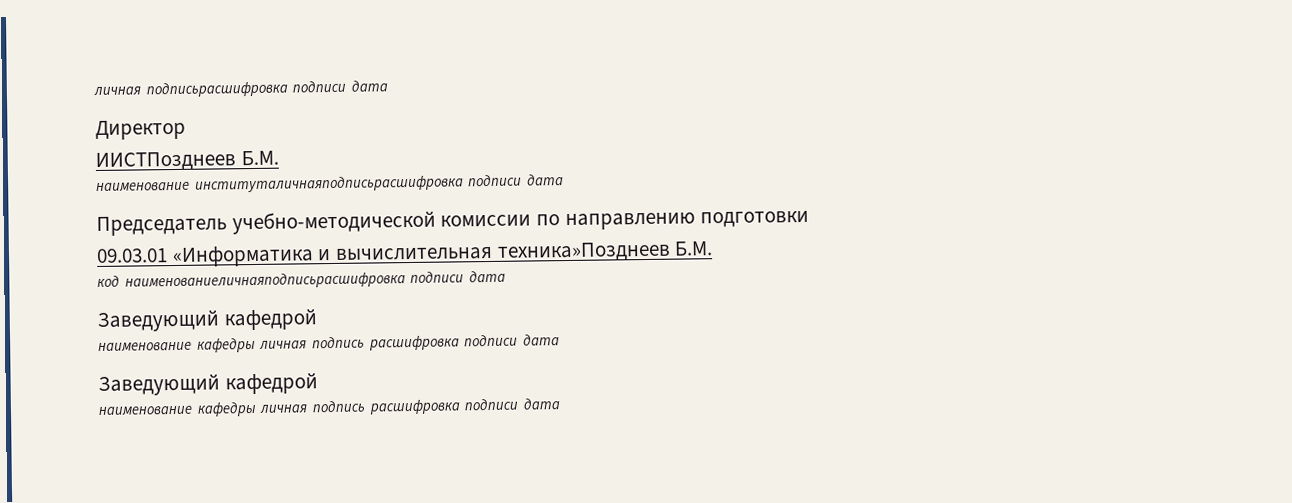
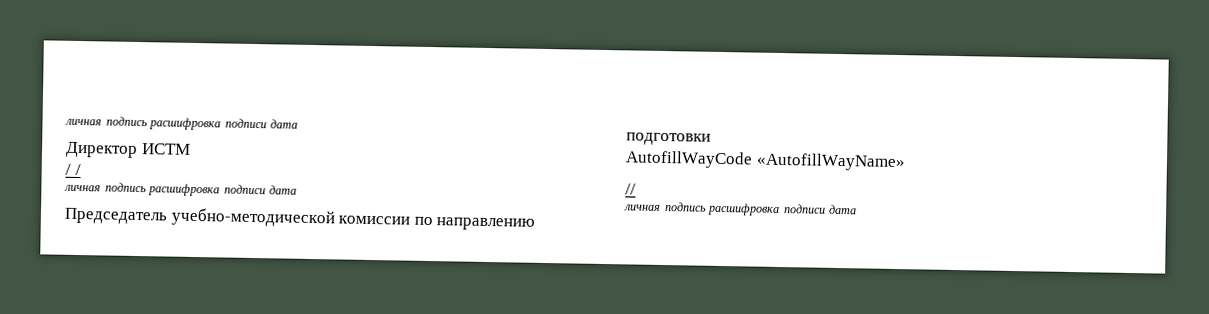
[93,81,288,98] личная подписьрасшифровка -> [65,116,222,131] личная подпись расшифровка
[95,150,279,172] [96,175,464,193] // ИИСТПозднеев Б.М. // наименование институталичнаяподписьрасшифровка -> [140,143,191,155] [65,163,81,176] [64,182,221,197] ИСТМ // / / // личная подпись расшифровка
[96,241,714,268] [97,270,507,290] [97,308,317,332] [98,334,561,353] [98,372,318,396] [98,398,562,417] 09.03.01 «Информатика и вычислительная техника»Позднеев Б.М. // код наименованиеличнаяподписьрасшифровка подписи дата // Заведующий кафедрой // наименование кафедры личная подпись расшифровка подписи дата // Заведующий кафедрой // наименование кафедры личная подпись расшифровка подписи дата -> [625,150,906,172] [625,183,636,195] [624,202,858,217] AutofillWayCode «AutofillWayName» // // // личная подпись расшифровка подписи дата

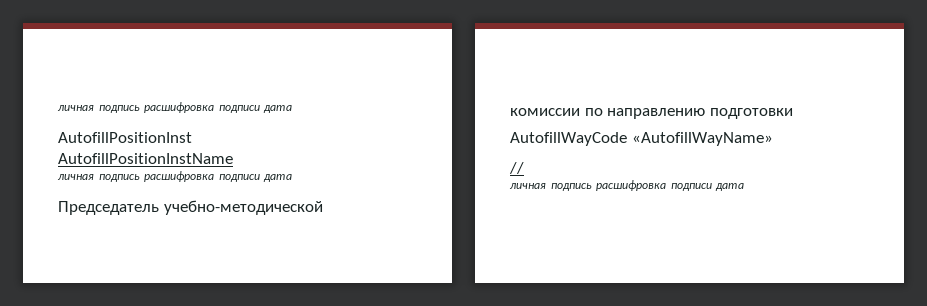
[65,116,299,131] [65,141,191,159] [65,163,81,176] личная подпись расшифровка подписи дата // Директор ИСТМ // / / -> [57,102,293,113] [58,132,192,143] [58,153,233,164] личная подпись расшифровка подписи дата // AutofillPositionInst // AutofillPositionInstName

